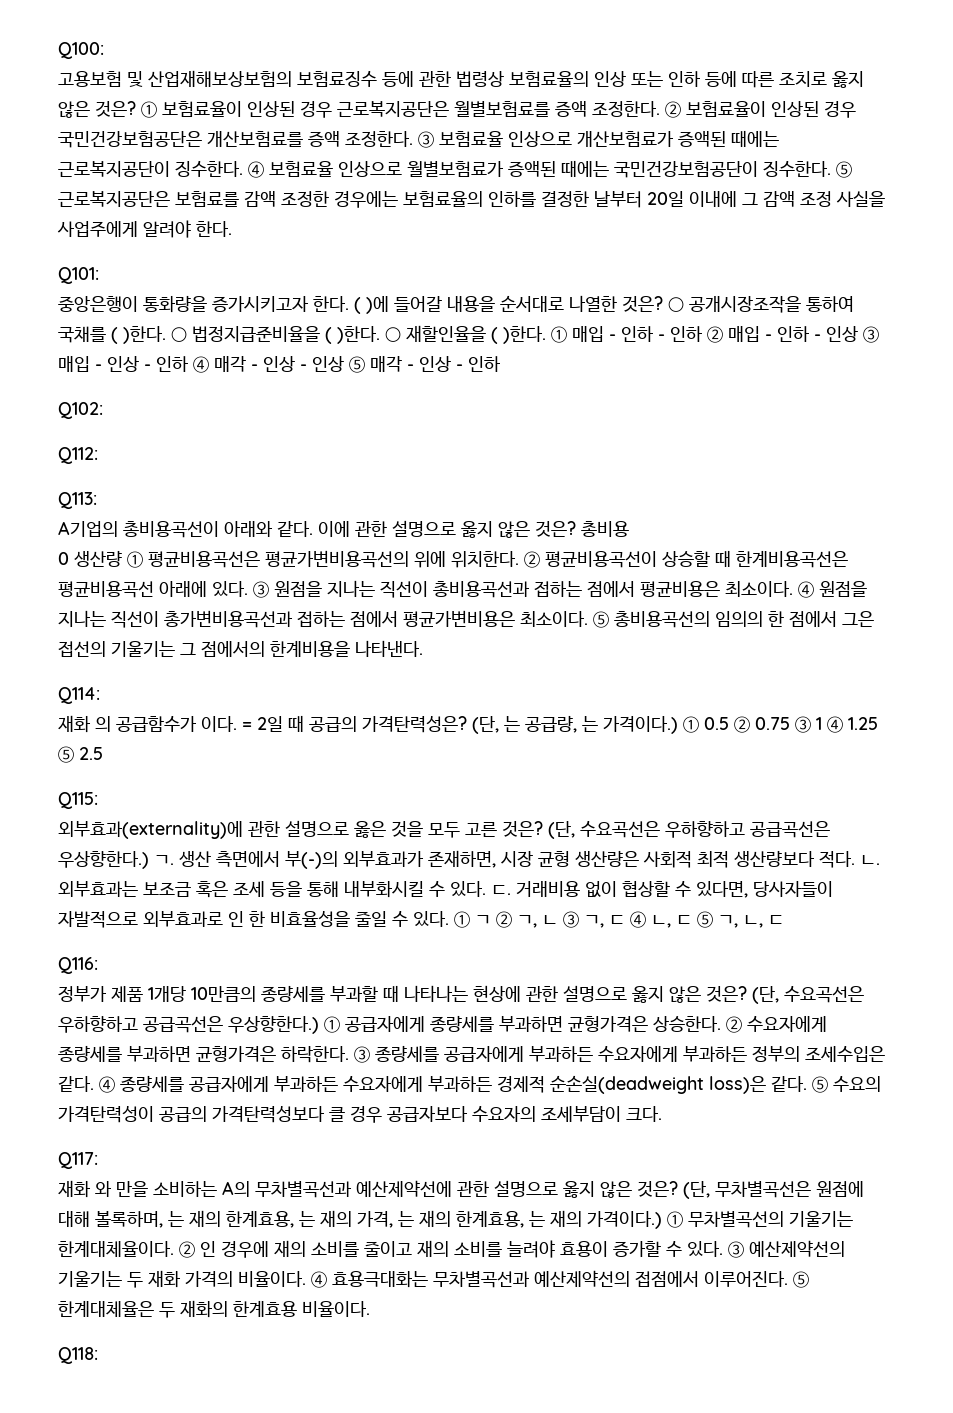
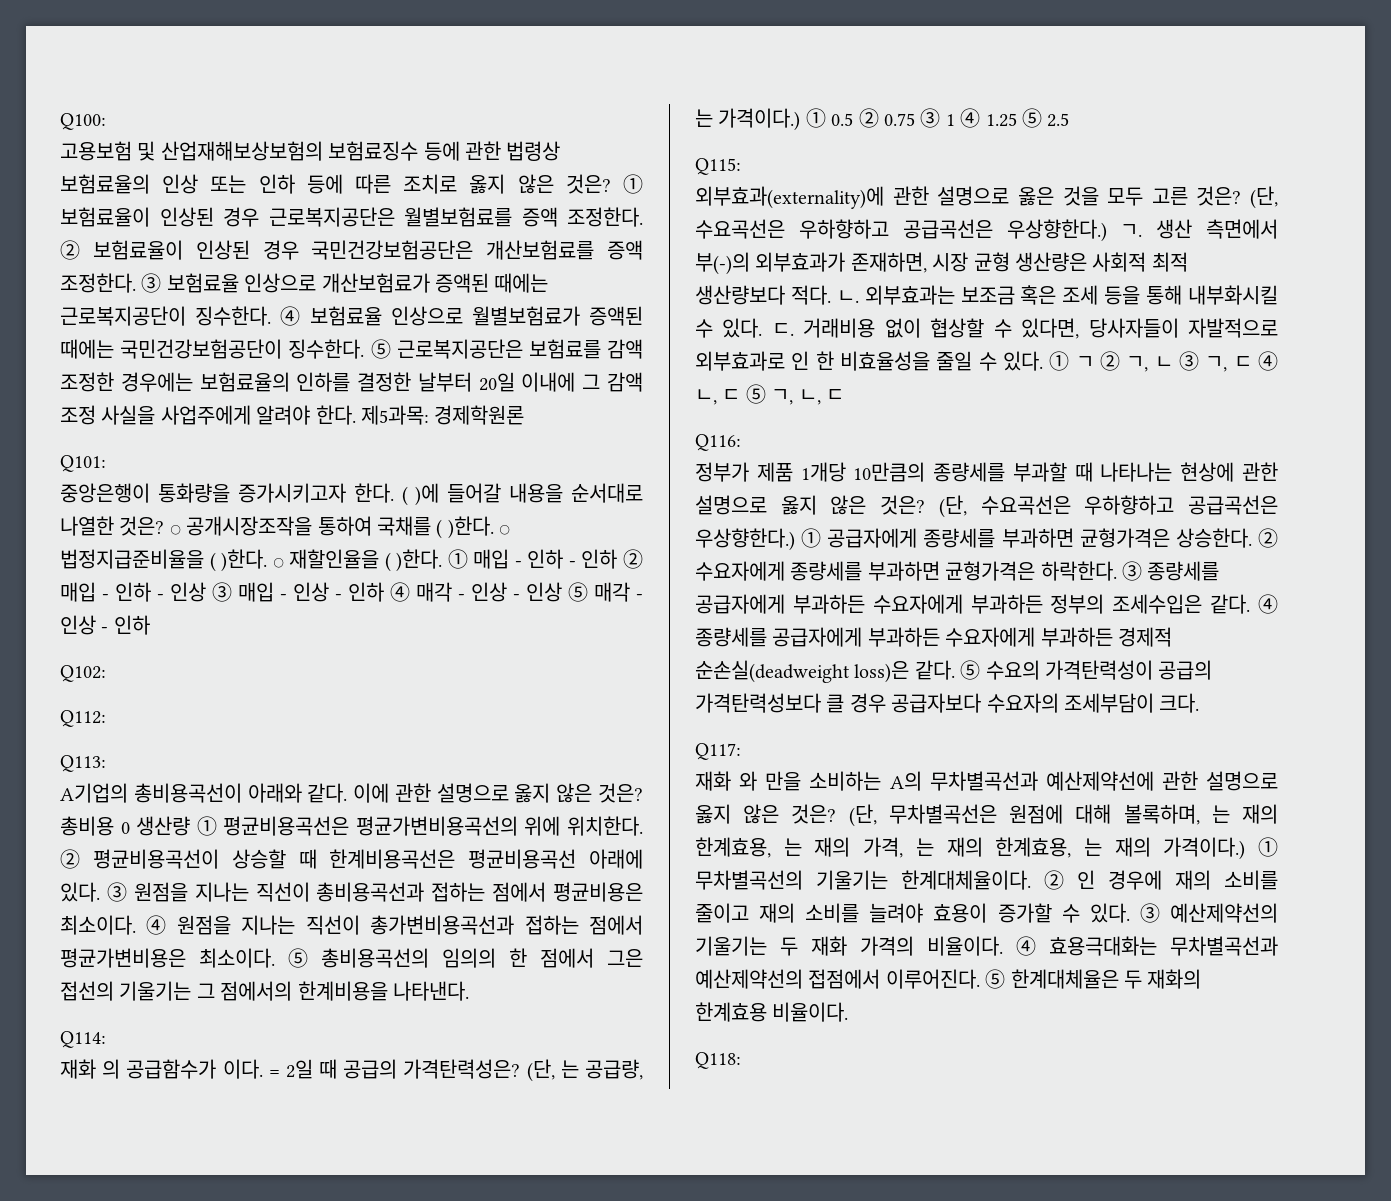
(232, 229) none -> [361,405,525,425] 제5과목: 경제학원론
(629, 529) // -> (114, 826) none

